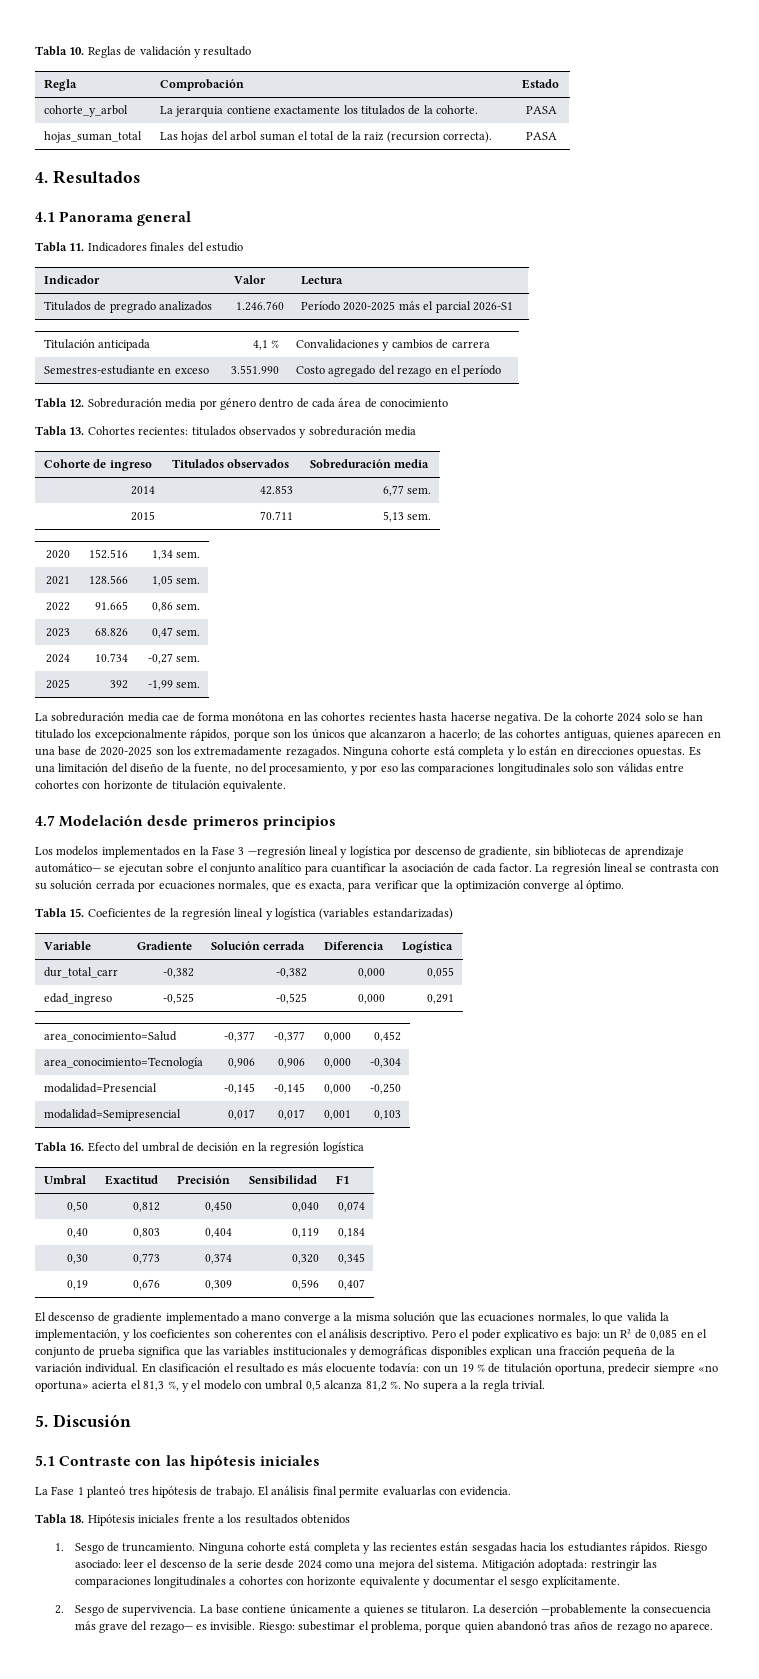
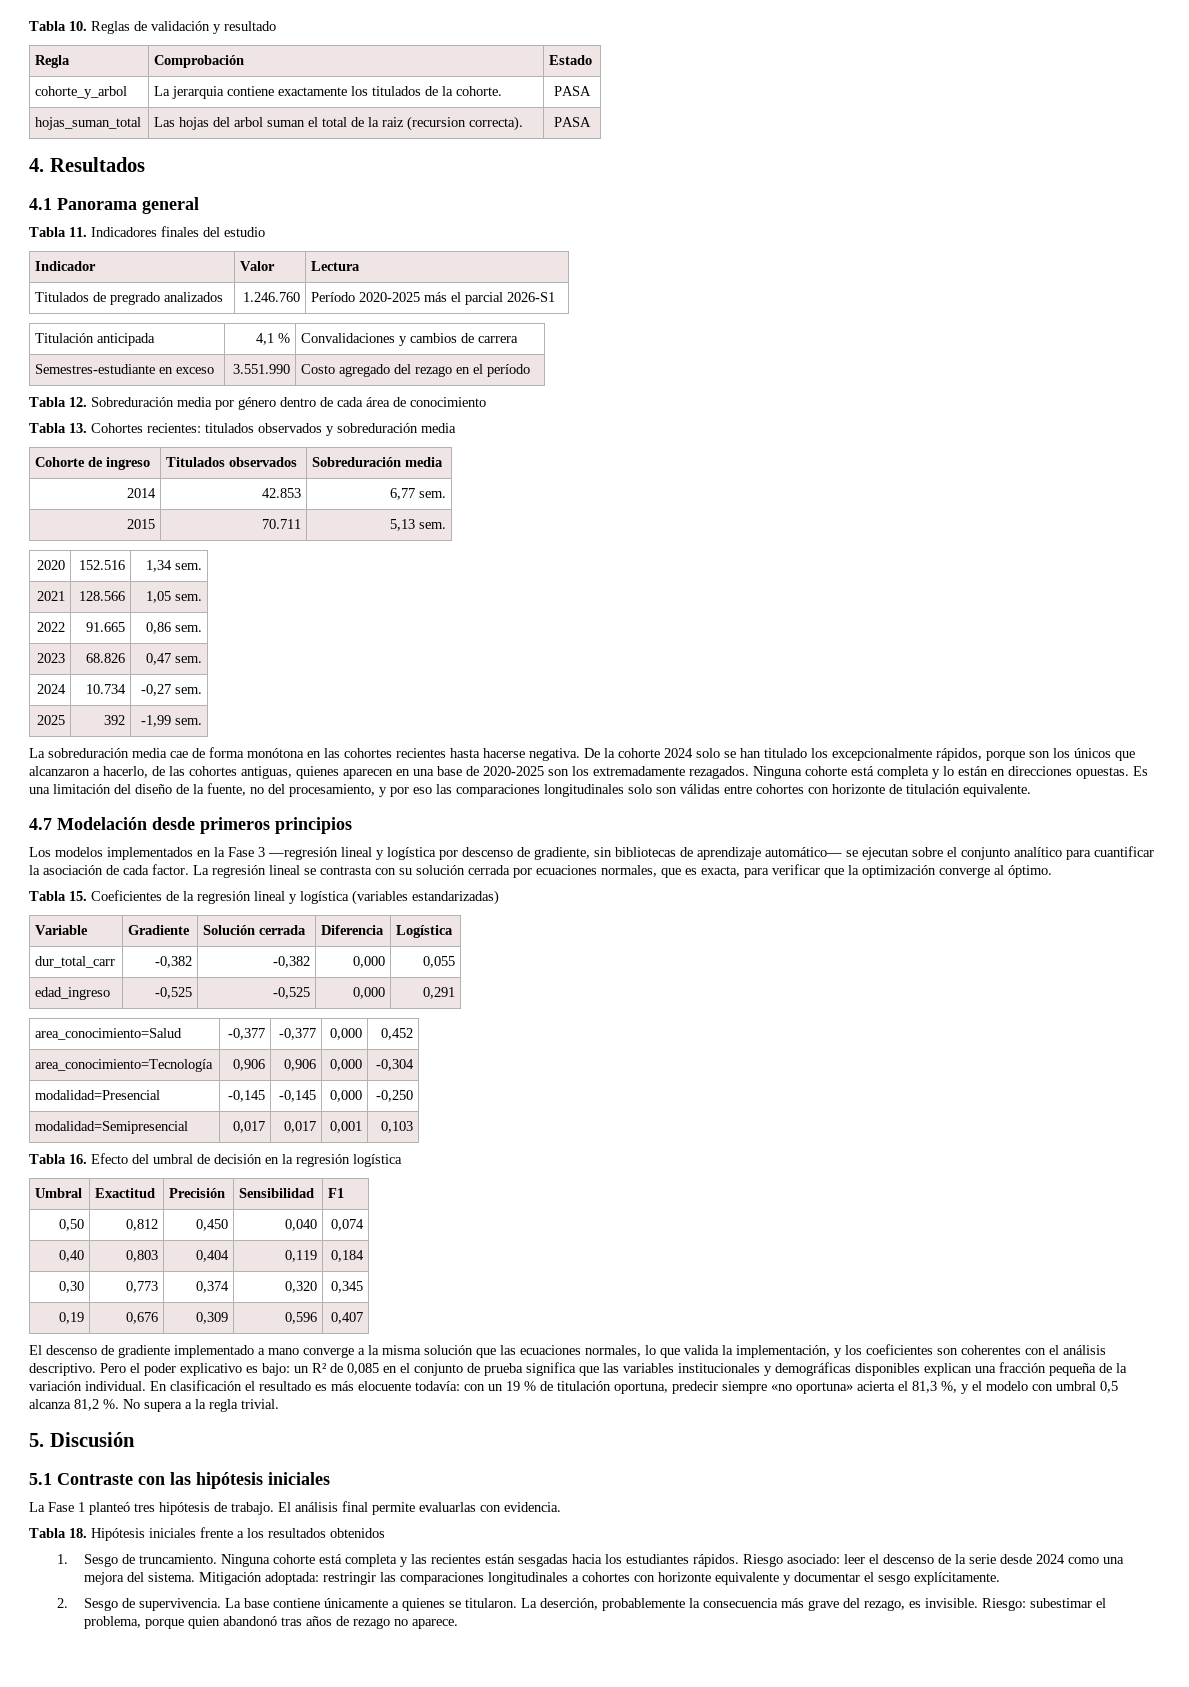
[439,729,481,740] hacerlo; -> [103,766,148,778] hacerlo,
[489,1604,628,1616] deserción —probablemente -> [540,1598,686,1611] deserción, probablemente
[149,1623,193,1633] rezago— -> [864,1600,906,1611] rezago,

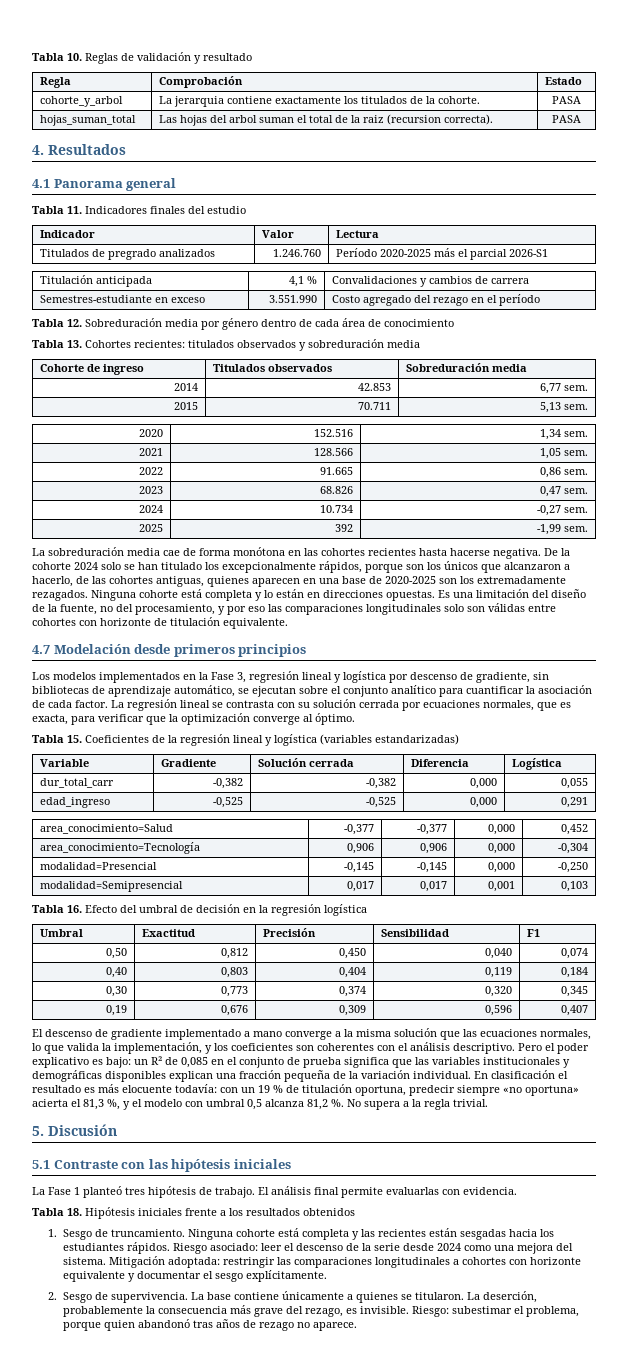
[258,847,338,860] 3 —regresión -> [237,671,299,683] 3, regresión
[765,847,842,857] automático— -> [174,685,235,697] automático,

